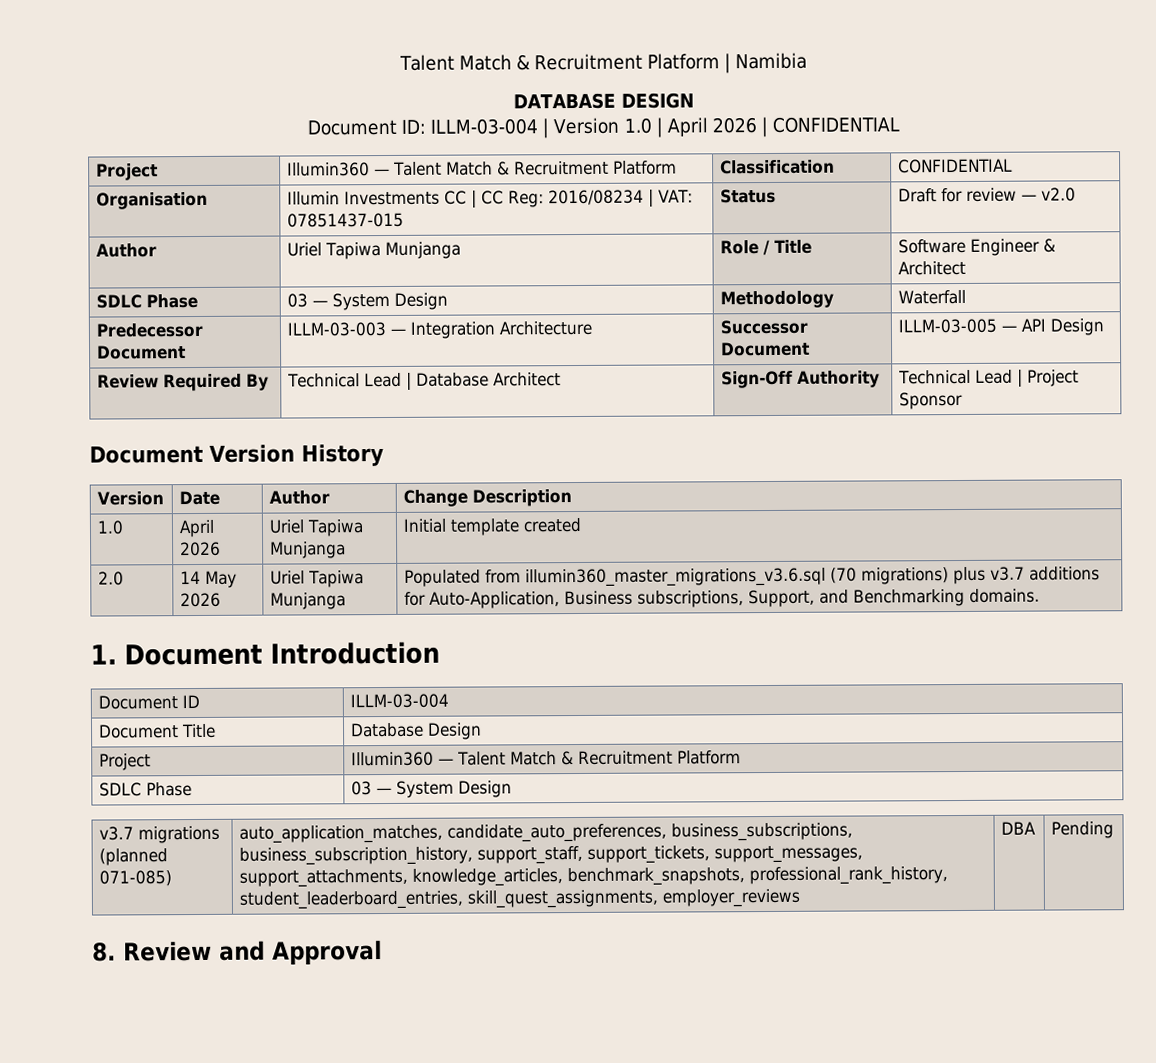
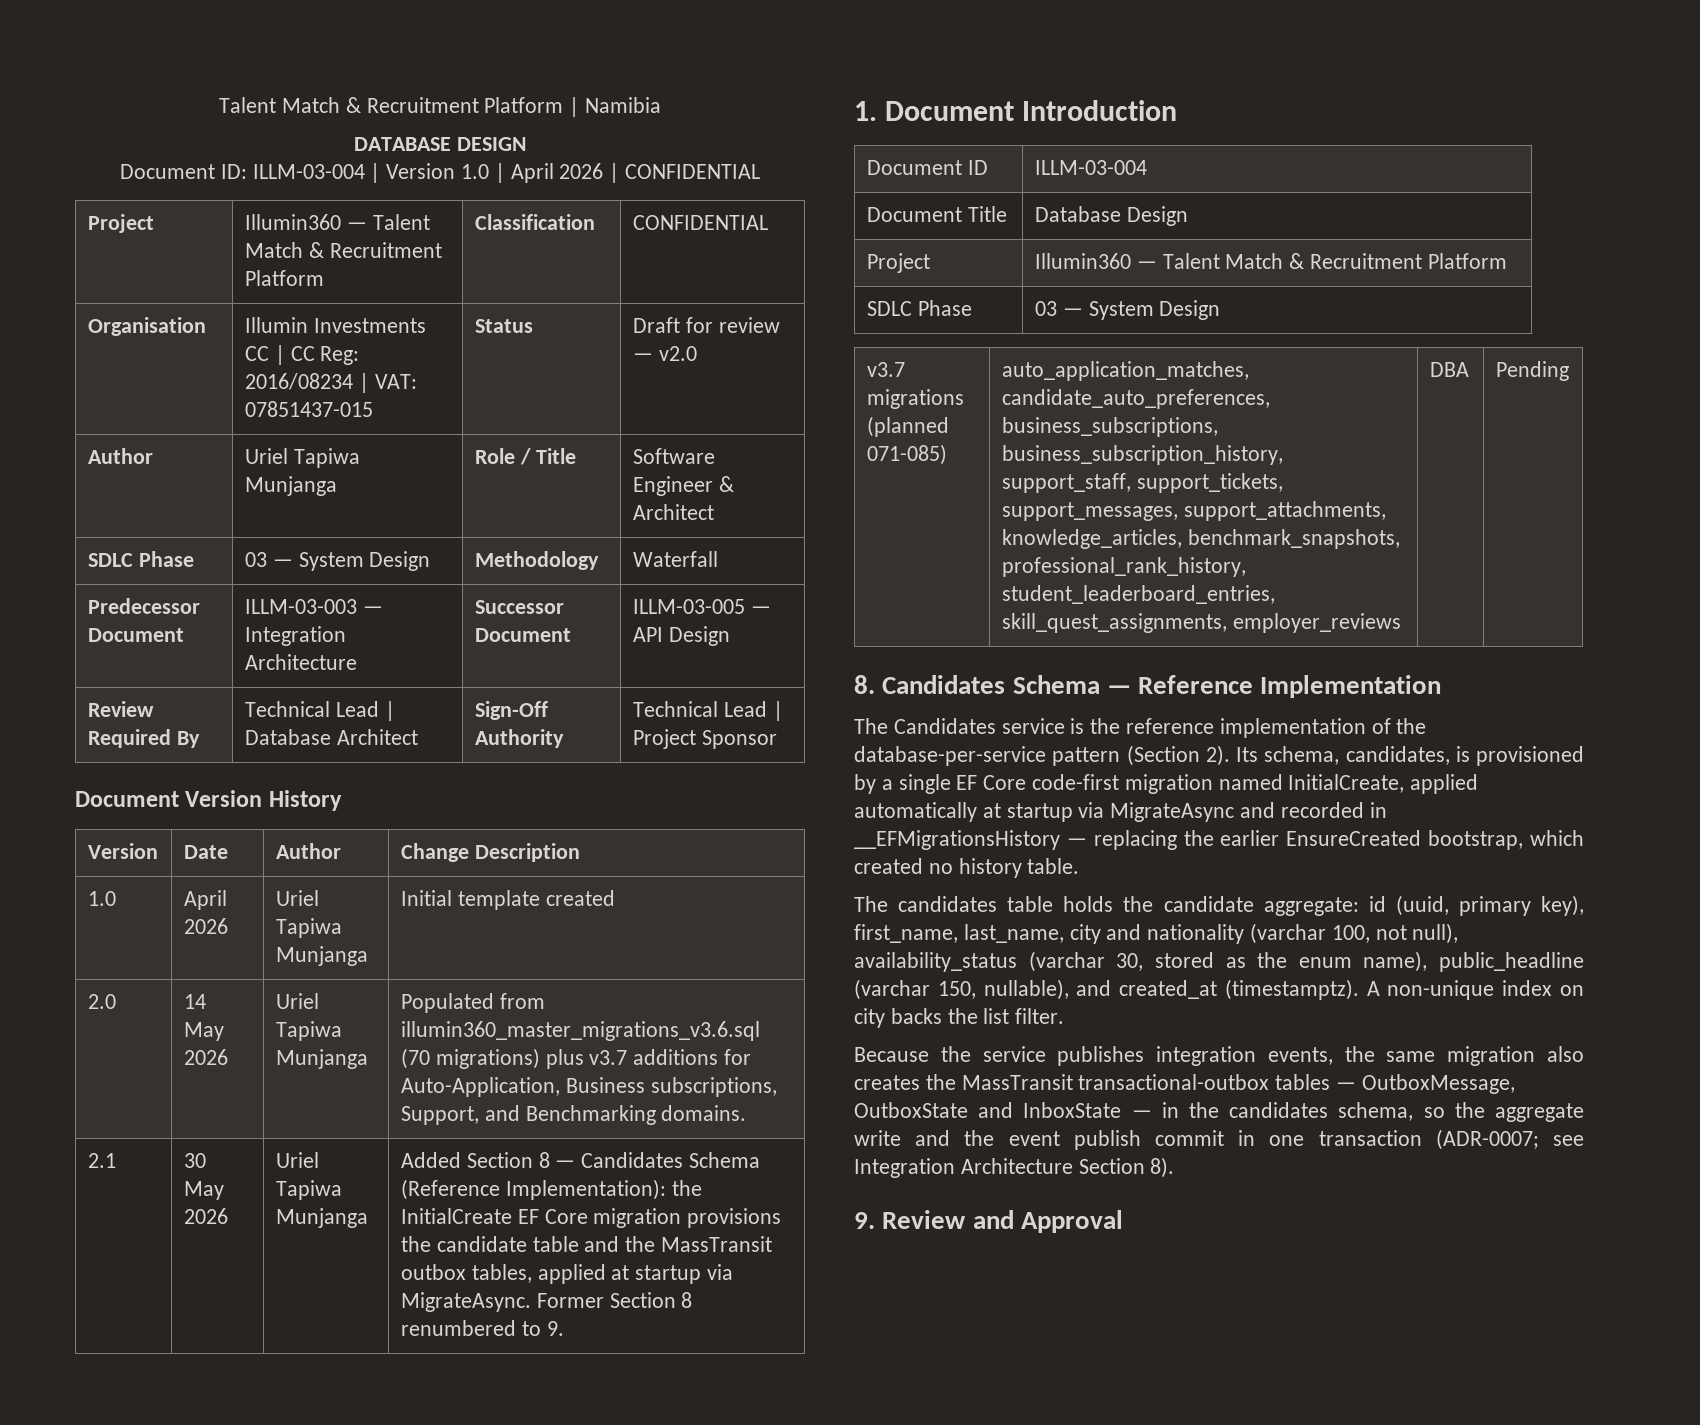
(1040, 595) none -> [87,1153,116,1168] [183,1153,206,1168] [183,1181,224,1200] [183,1208,228,1224] [275,1152,319,1168] [275,1180,342,1200] [275,1208,368,1228] [400,1152,760,1168] [400,1179,702,1200] [400,1208,782,1228] [400,1236,772,1252] [400,1264,733,1284] [400,1292,693,1312] [400,1320,564,1336] // 2.1 | 30 May 2026 | Uriel Tapiwa Munjanga | Added Section 8 — Candidates Schema (Reference Implementation): the InitialCreate EF Core migration provisions the candidate table and the MassTransit outbox tables, applied at startup via MigrateAsync. Former Section 8 renumbered to 9.
(116, 952) none -> [882,675,1442,698] [854,718,1427,738] [854,745,1584,766] [854,774,1479,794] [854,802,1387,822] [854,830,1584,850] [854,858,1080,878] [854,895,1584,916] [854,923,1459,944] [854,951,1584,972] [854,979,1584,1000] [854,1008,1065,1028] [854,1046,1584,1066] [854,1074,1515,1094] [854,1102,1584,1122] [854,1129,1584,1150] [854,1157,1175,1178] [854,1212,875,1229] Candidates Schema — Reference Implementation // The Candidates service is the reference implementation of the database-per-service pattern (Section 2). Its schema, candidates, is provisioned by a single EF Core code-first migration named InitialCreate, applied automatically at startup via MigrateAsync and recorded in __EFMigrationsHistory — replacing the earlier EnsureCreated bootstrap, which created no history table. // The candidates table holds the candidate aggregate: id (uuid, primary key), first_name, last_name, city and nationality (varchar 100, not null), availability_status (varchar 30, stored as the enum name), public_headline (varchar 150, nullable), and created_at (timestamptz). A non-unique index on city backs the list filter. // Because the service publishes integration events, the same migration also creates the MassTransit transactional-outbox tables — OutboxMessage, OutboxState and InboxState — in the candidates schema, so the aggregate write and the event publish commit in one transaction (ADR-0007; see Integration Architecture Section 8). // 9.

